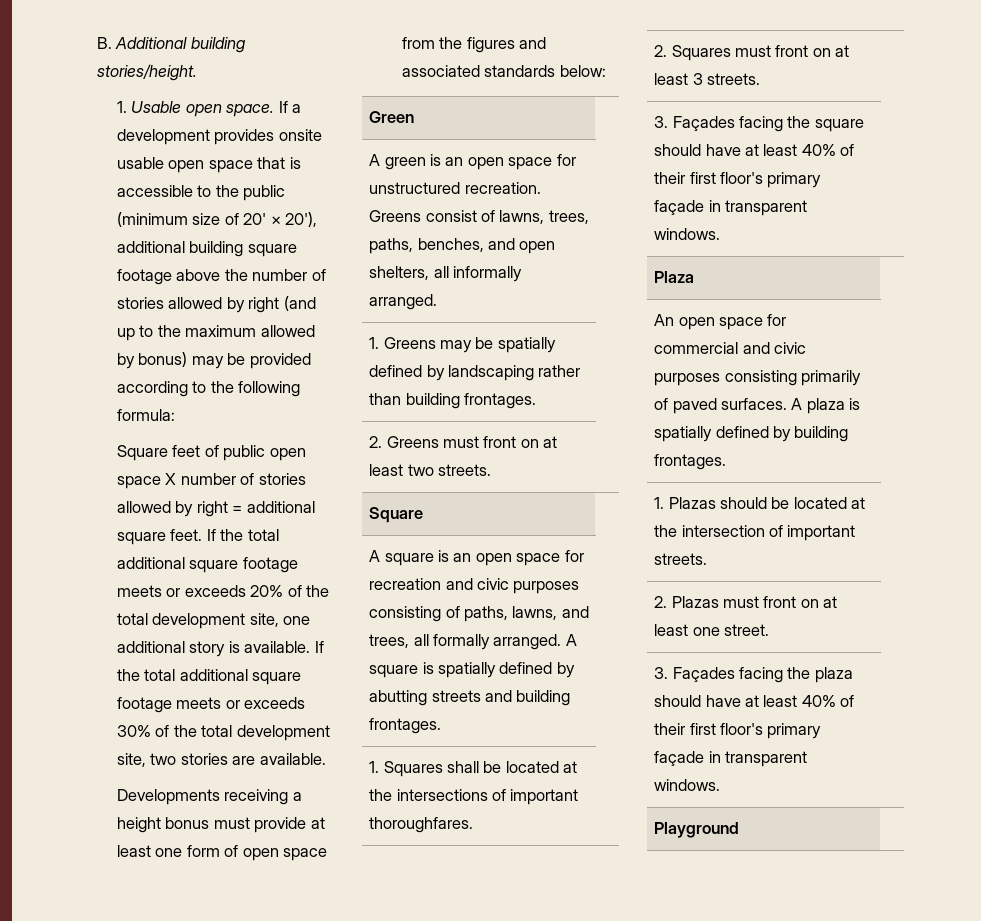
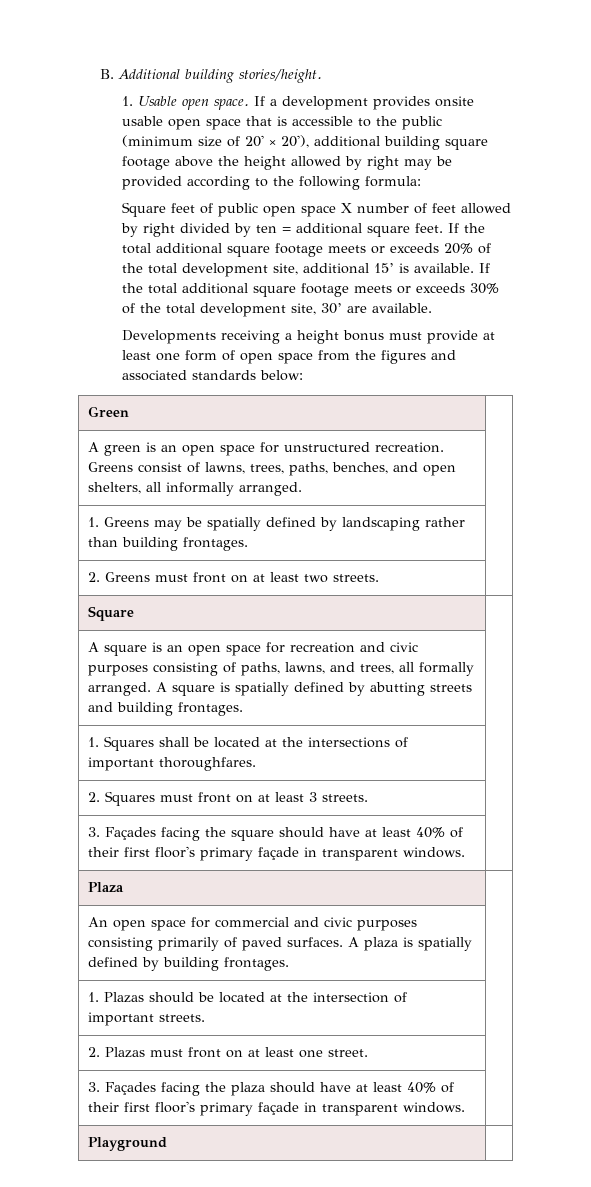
[252,269,326,281] [116,296,316,313] [116,325,315,341] [116,352,188,369] number of stories allowed by right (and up to the maximum allowed by bonus) -> [244,156,400,170] height allowed by right
[258,473,306,485] [116,501,228,517] stories allowed by right -> [432,203,512,214] [121,223,278,237] feet allowed by right divided by ten
[283,616,311,625] [116,641,226,657] one additional story -> [303,263,395,274] additional 15’
[150,753,228,765] two stories -> [321,303,343,314] 30’

